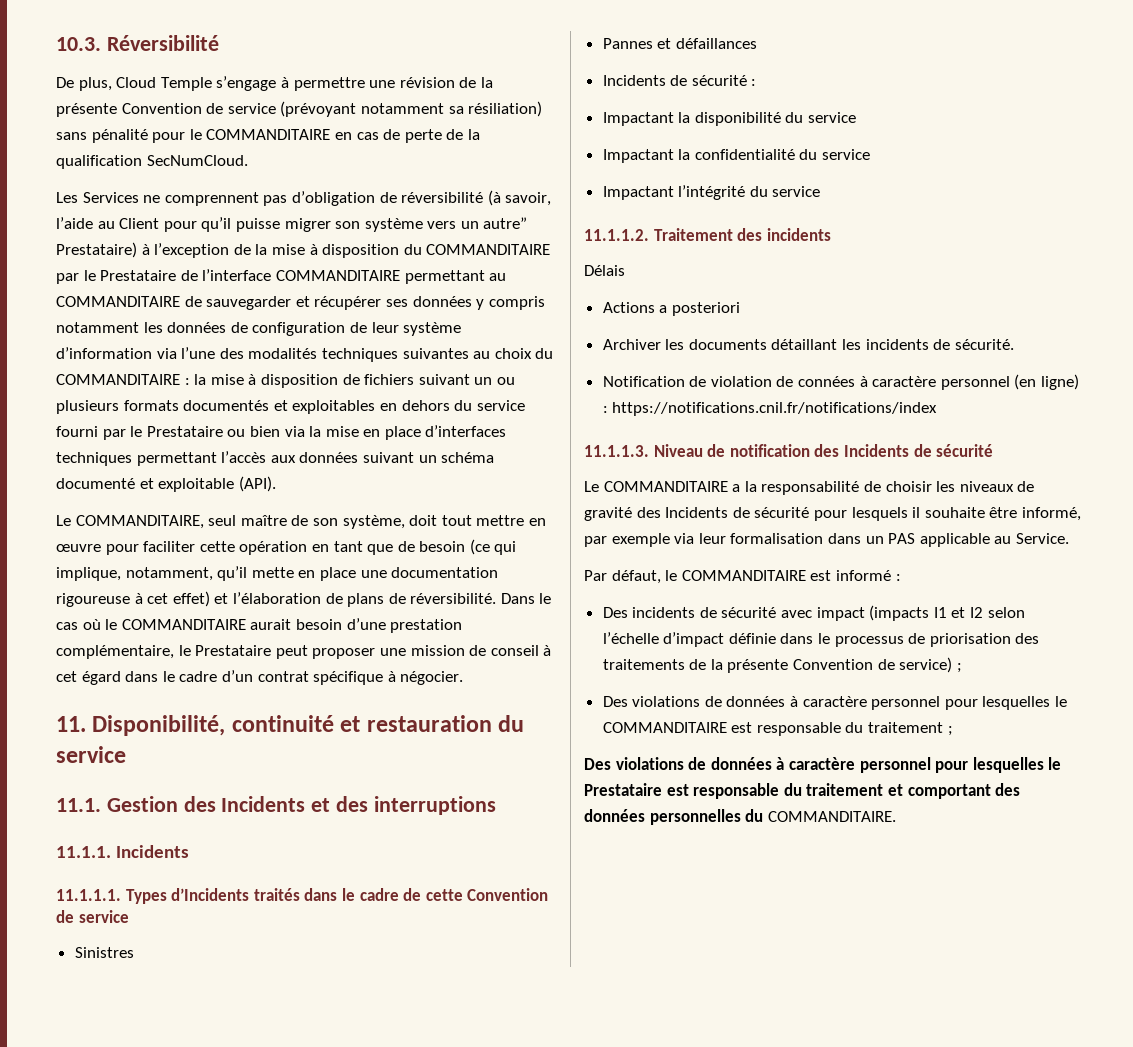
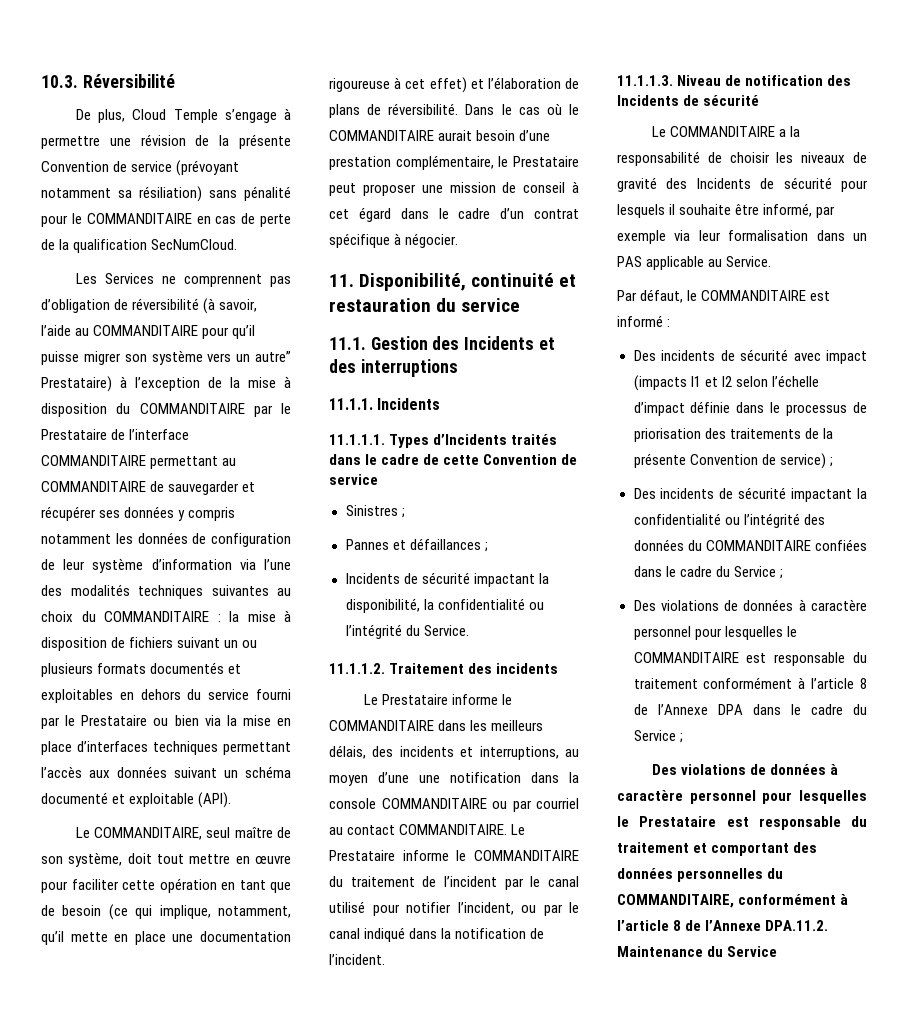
[119,218,160,229] Client -> [93,325,199,336] COMMANDITAIRE
(134, 952) none -> [401,508,405,518] ;
[602,75,757,86] [602,112,857,126] [602,149,871,163] [602,186,674,200] // Incidents de sécurité : // Impactant la disponibilité du service // Impactant la confidentialité du service // Impactant -> [484,542,488,552] [345,572,549,587] [345,598,544,613] ; // Incidents de sécurité impactant la disponibilité, la confidentialité ou
[772,186,821,197] service -> [423,625,469,636] Service.
[584,265,625,276] [602,302,740,316] [602,339,1014,350] [602,374,1080,390] [602,402,938,416] Délais // Actions a posteriori // Archiver les documents détaillant les incidents de sécurité. // Notification de violation de connées à caractère personnel (en ligne) : https://notifications.cnil.fr/notifications/index -> [363,694,513,705] [329,720,544,731] [329,745,579,760] [329,772,579,786] [329,798,579,812] [329,824,526,835] [329,850,579,861] [329,876,579,890] [329,901,579,916] [329,927,545,942] [329,954,385,965] Le Prestataire informe le COMMANDITAIRE dans les meilleurs délais, des incidents et interruptions, au moyen d’une une notification dans la console COMMANDITAIRE ou par courriel au contact COMMANDITAIRE. Le Prestataire informe le COMMANDITAIRE du traitement de l’incident par le canal utilisé pour notifier l’incident, ou par le canal indiqué dans la notification de l’incident.
(962, 668) none -> [633,487,867,502] [633,513,825,528] [633,539,867,551] [633,566,783,579] // Des incidents de sécurité impactant la confidentialité ou l’intégrité des données du COMMANDITAIRE confiées dans le cadre du Service ;
(944, 727) none -> [703,677,867,689] [633,704,867,715] [633,730,676,741] conformément à l’article 8 de l’Annexe DPA dans le cadre du Service
[767,811,896,822] COMMANDITAIRE. -> [617,894,849,908] [617,920,829,931] [617,946,778,957] COMMANDITAIRE, conformément à l’article 8 de l’Annexe DPA.11.2. Maintenance du Service

